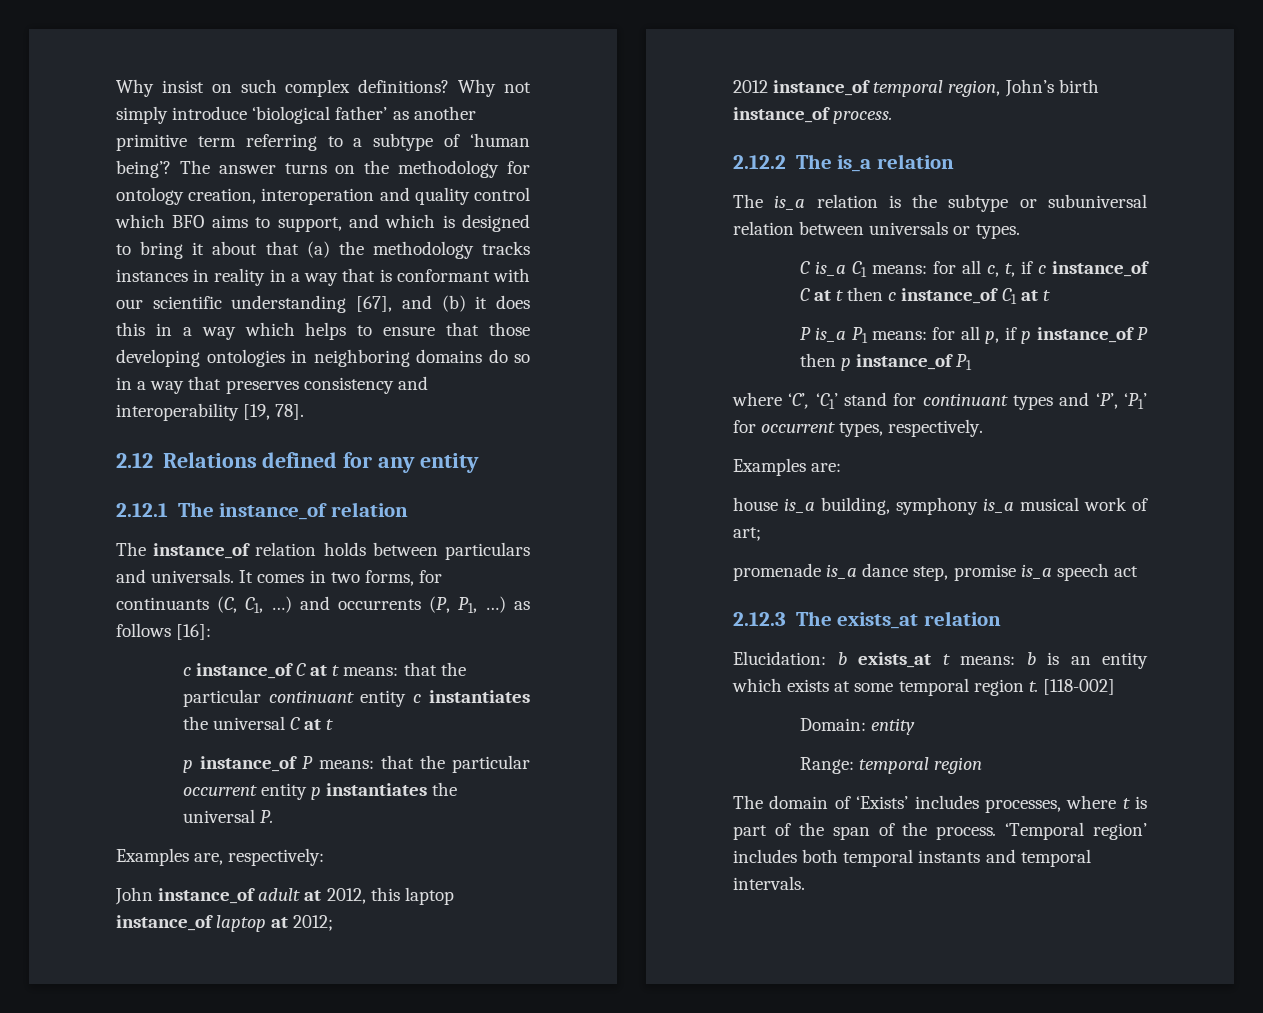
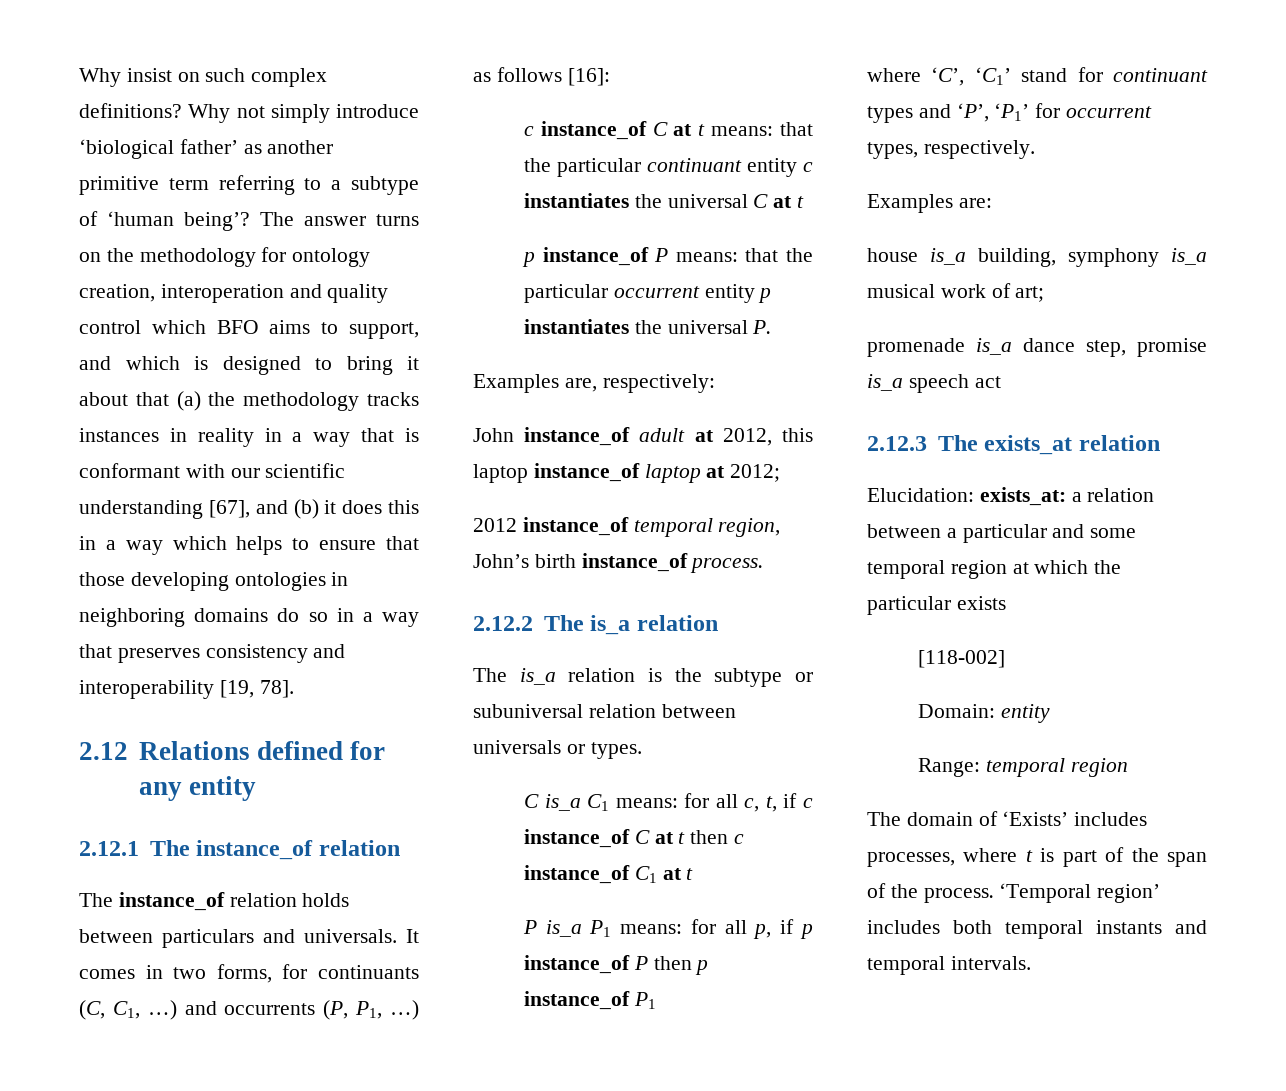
[837,652,1148,669] [732,678,1038,696] b exists_at t means: b is an entity which exists at some temporal region t. -> [979,487,1155,506] [867,524,1137,543] [867,560,1122,579] [867,596,1006,615] exists_at: a relation between a particular and some temporal region at which the particular exists //

